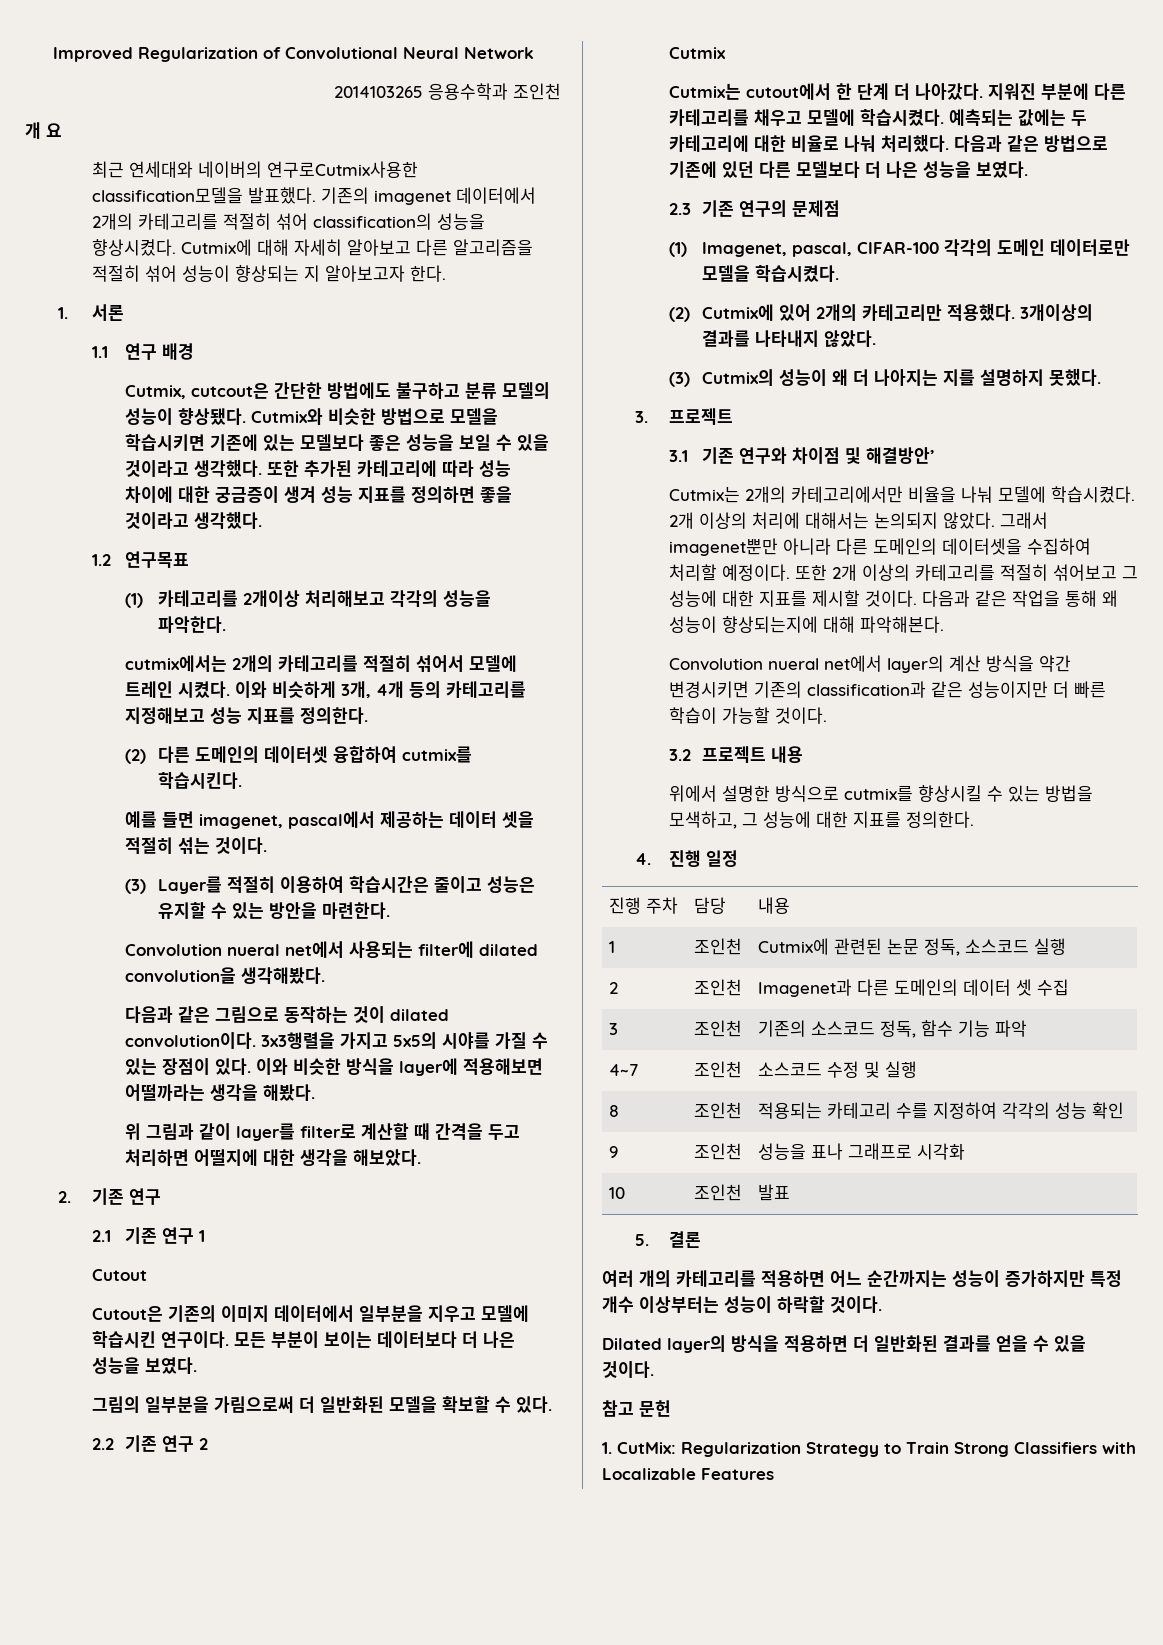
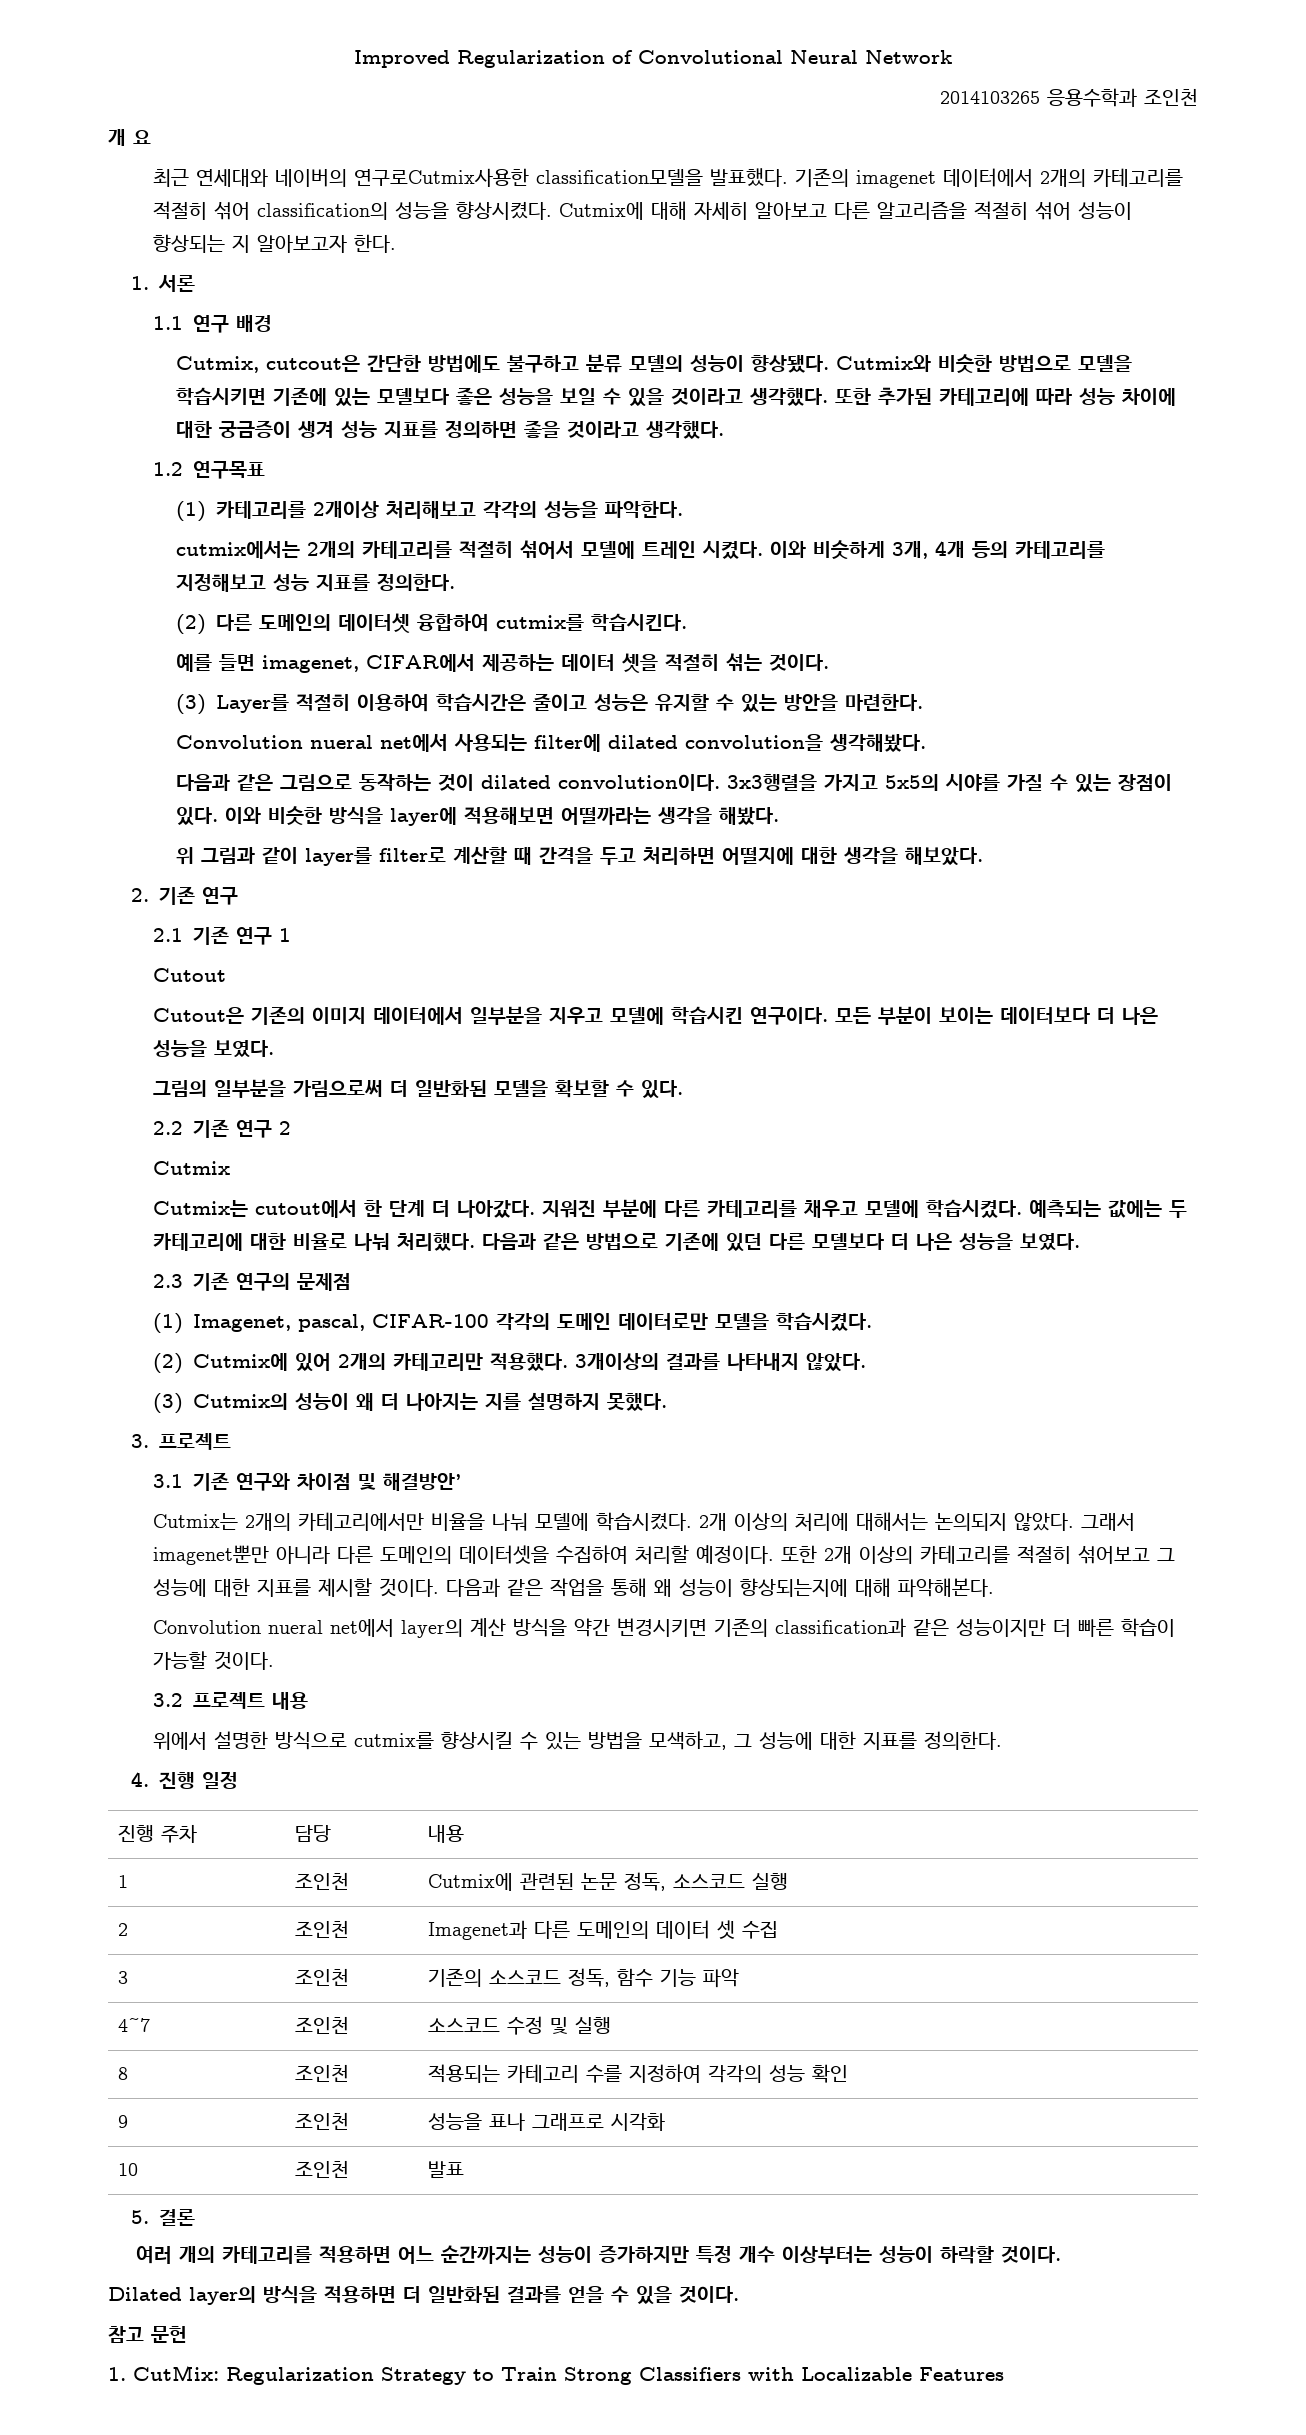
[287,811,375,829] pascal에서 -> [365,654,475,672] CIFAR에서

